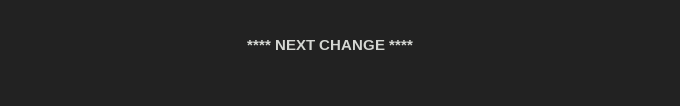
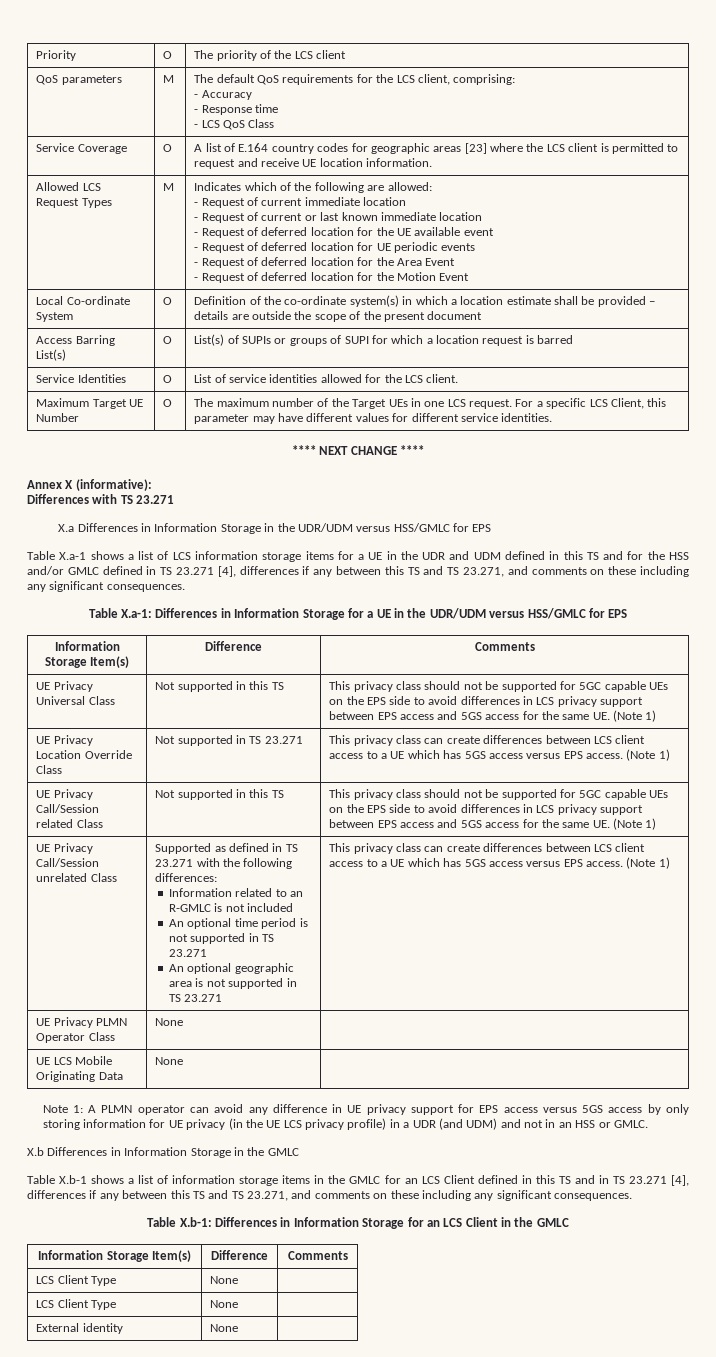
[246,40,414,50] **** NEXT CHANGE **** -> [36,50,77,61] [163,51,173,59] [194,50,347,61] [36,75,122,85] [163,75,175,83] [194,74,516,85] [194,90,252,100] [194,104,279,115] [194,119,275,130] [36,143,127,154] [163,144,173,152] [194,143,679,154] [194,158,433,169] [36,182,101,191] [36,198,112,208] [163,183,175,191] [194,182,432,193] [194,197,407,208] [194,212,483,223] [194,227,494,238] [194,242,476,253] [194,257,456,268] [194,272,470,283] [36,296,130,305] [36,312,74,322] [163,297,173,305] [194,295,656,307] [194,311,483,322] [36,335,115,346] [36,349,67,361] [163,336,173,344] [194,334,574,346] [36,374,126,383] [163,375,173,383] [194,374,459,383] [36,398,144,409] [36,413,80,422] [163,399,173,407] [194,398,667,409] [194,413,553,424] [291,445,425,455] [27,479,152,491] [27,494,175,504] [58,523,492,534] [27,551,689,562] [27,566,689,577] [27,581,185,592] [88,608,628,620] [54,641,120,651] [44,656,130,668] [205,641,262,651] [474,642,535,651] [36,681,93,692] [36,696,115,705] [155,681,284,692] [329,681,669,692] [329,696,644,707] [329,710,657,722] [36,735,93,746] [36,750,132,759] [36,765,63,774] [155,735,303,746] [329,735,646,746] [329,749,670,761] [36,789,93,800] [36,804,100,813] [36,819,103,828] [155,789,284,800] [329,789,669,800] [329,804,644,815] [329,818,657,830] [36,843,93,854] [36,858,100,867] [36,873,117,882] [155,843,298,854] [155,858,293,869] [155,873,218,882] [169,888,304,897] [169,903,294,912] [169,918,308,929] [169,933,275,944] [169,949,208,957] [169,963,294,974] [169,978,297,989] [169,994,223,1002] [329,843,646,854] [329,857,670,869] [36,1017,128,1028] [36,1032,115,1043] [155,1018,184,1026] [36,1056,113,1065] [36,1071,123,1082] [155,1057,184,1065] [42,1104,690,1115] [42,1118,648,1130] [27,1147,299,1158] [27,1175,689,1186] [27,1190,632,1201] [147,1217,569,1229] [38,1250,191,1262] [211,1250,268,1260] [287,1251,348,1260] [36,1275,117,1286] [210,1276,239,1284] [36,1299,117,1310] [210,1300,239,1308] [36,1323,123,1334] [210,1324,239,1332] Priority | O | The priority of the LCS client // QoS parameters | M | The default QoS requirements for the LCS client, comprising: // - Accuracy // - Response time // - LCS QoS Class // Service Coverage | O | A list of E.164 country codes for geographic areas [23] where the LCS client is permitted to request and receive UE location information. // Allowed LCS Request Types | M | Indicates which of the following are allowed: // - Request of current immediate location // - Request of current or last known immediate location // - Request of deferred location for the UE available event // - Request of deferred location for UE periodic events // - Request of deferred location for the Area Event // - Request of deferred location for the Motion Event // Local Co-ordinate System | O | Definition of the co-ordinate system(s) in which a location estimate shall be provided – details are outside the scope of the present document // Access Barring List(s) | O | List(s) of SUPIs or groups of SUPI for which a location request is barred // Service Identities | O | List of service identities allowed for the LCS client. // Maximum Target UE Number | O | The maximum number of the Target UEs in one LCS request. For a specific LCS Client, this parameter may have different values for different service identities. // **** NEXT CHANGE **** // Annex X (informative): // Differences with TS 23.271 // X.a Differences in Information Storage in the UDR/UDM versus HSS/GMLC for EPS // Table X.a-1 shows a list of LCS information storage items for a UE in the UDR and UDM defined in this TS and for the HSS and/or GMLC defined in TS 23.271 [4], differences if any between this TS and TS 23.271, and comments on these including any significant consequences. // Table X.a-1: Differences in Information Storage for a UE in the UDR/UDM versus HSS/GMLC for EPS // Information Storage Item(s) | Difference | Comments // UE Privacy Universal Class | Not supported in this TS | This privacy class should not be supported for 5GC capable UEs on the EPS side to avoid differences in LCS privacy support between EPS access and 5GS access for the same UE. (Note 1) // UE Privacy Location Override Class | Not supported in TS 23.271 | This privacy class can create differences between LCS client access to a UE which has 5GS access versus EPS access. (Note 1) // UE Privacy Call/Session related Class | Not supported in this TS | This privacy class should not be supported for 5GC capable UEs on the EPS side to avoid differences in LCS privacy support between EPS access and 5GS access for the same UE. (Note 1) // UE Privacy Call/Session unrelated Class | Supported as defined in TS 23.271 with the following differences: // Information related to an R-GMLC is not included // An optional time period is not supported in TS 23.271 // An optional geographic area is not supported in TS 23.271 | This privacy class can create differences between LCS client access to a UE which has 5GS access versus EPS access. (Note 1) // UE Privacy PLMN Operator Class | None | // UE LCS Mobile Originating Data | None | // Note 1: A PLMN operator can avoid any difference in UE privacy support for EPS access versus 5GS access by only storing information for UE privacy (in the UE LCS privacy profile) in a UDR (and UDM) and not in an HSS or GMLC. // X.b Differences in Information Storage in the GMLC // Table X.b-1 shows a list of information storage items in the GMLC for an LCS Client defined in this TS and in TS 23.271 [4], differences if any between this TS and TS 23.271, and comments on these including any significant consequences. // Table X.b-1: Differences in Information Storage for an LCS Client in the GMLC // Information Storage Item(s) | Difference | Comments // LCS Client Type | None | // LCS Client Type | None | // External identity | None |

